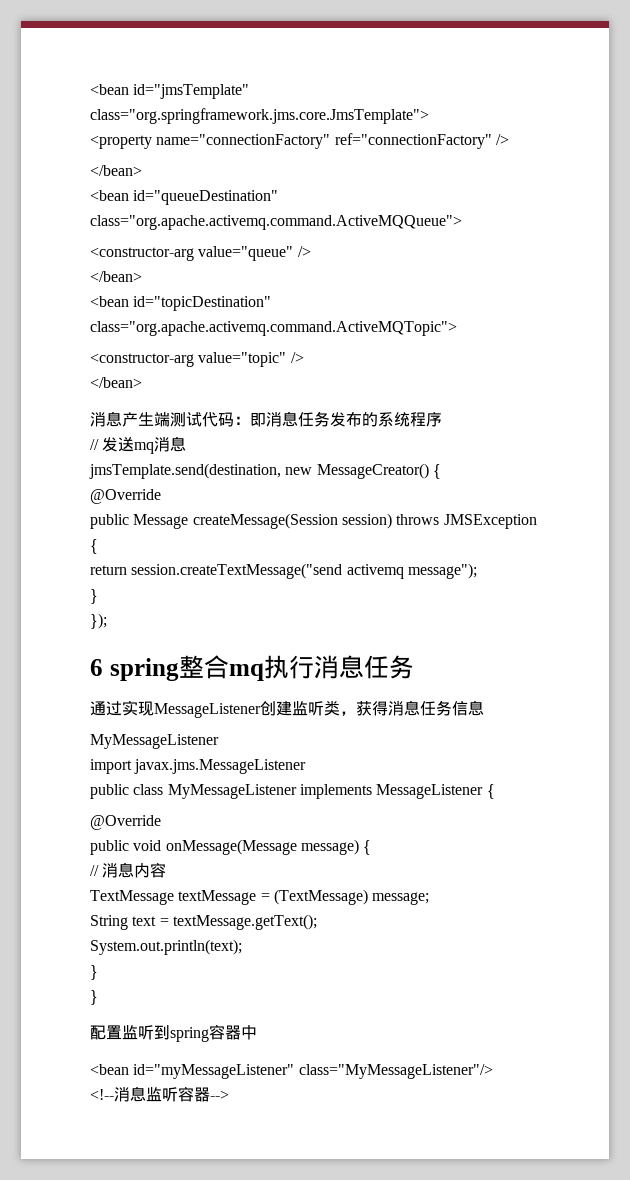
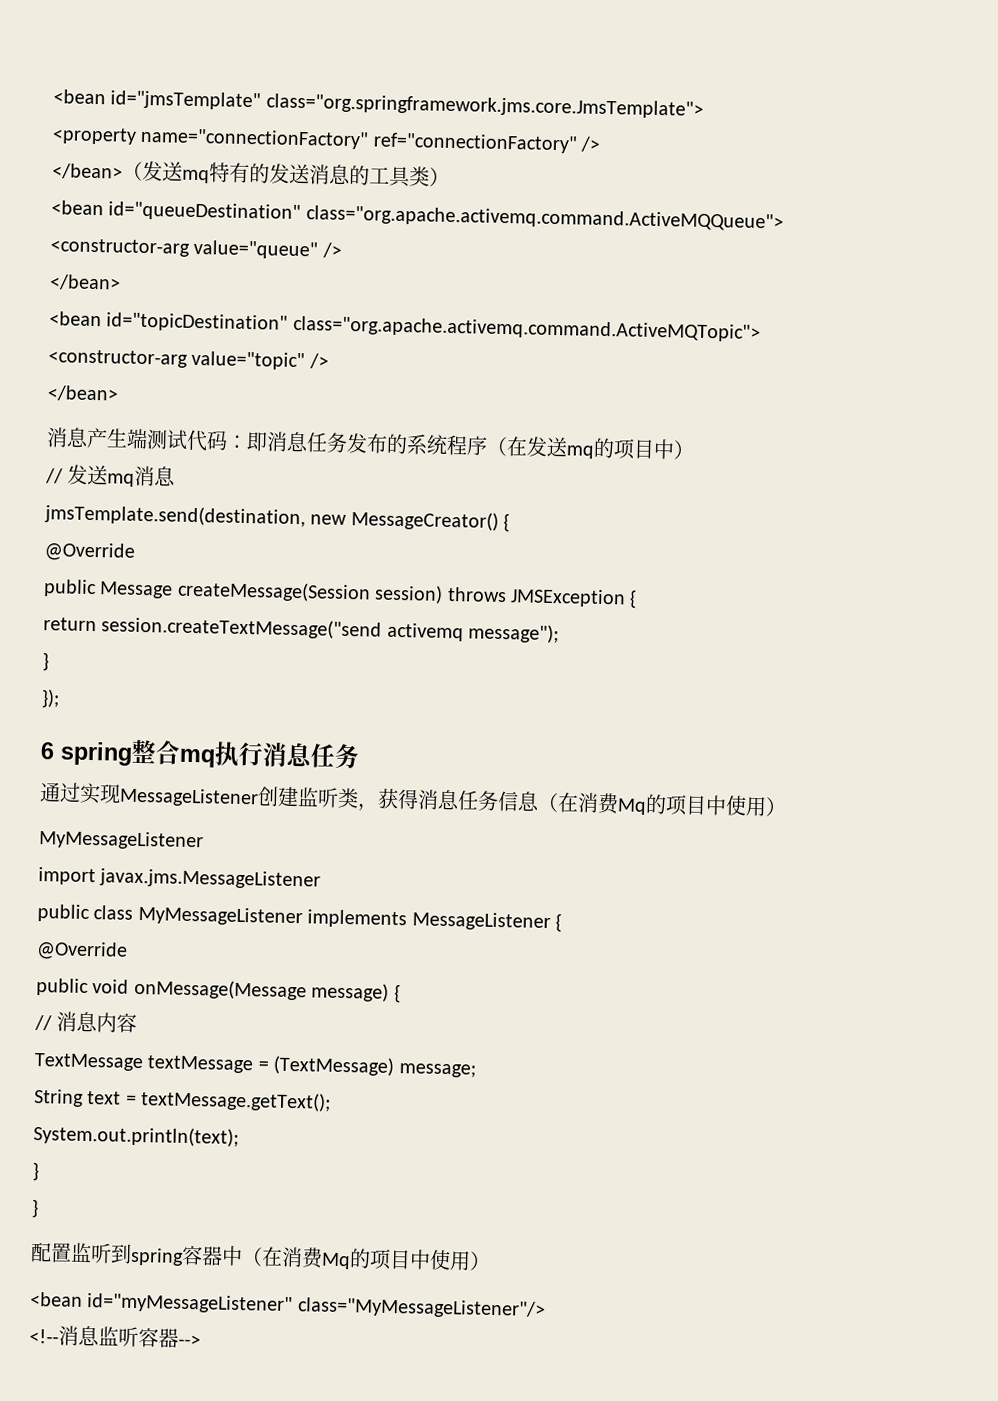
(142, 170) none -> [122,160,450,188] （发送mq特有的发送消息的工具类）
(442, 419) none -> [486,436,695,460] （在发送mq的项目中）
(484, 708) none -> [537,792,787,817] （在消费Mq的项目中使用）
(257, 1032) none -> [241,1246,491,1271] （在消费Mq的项目中使用）

